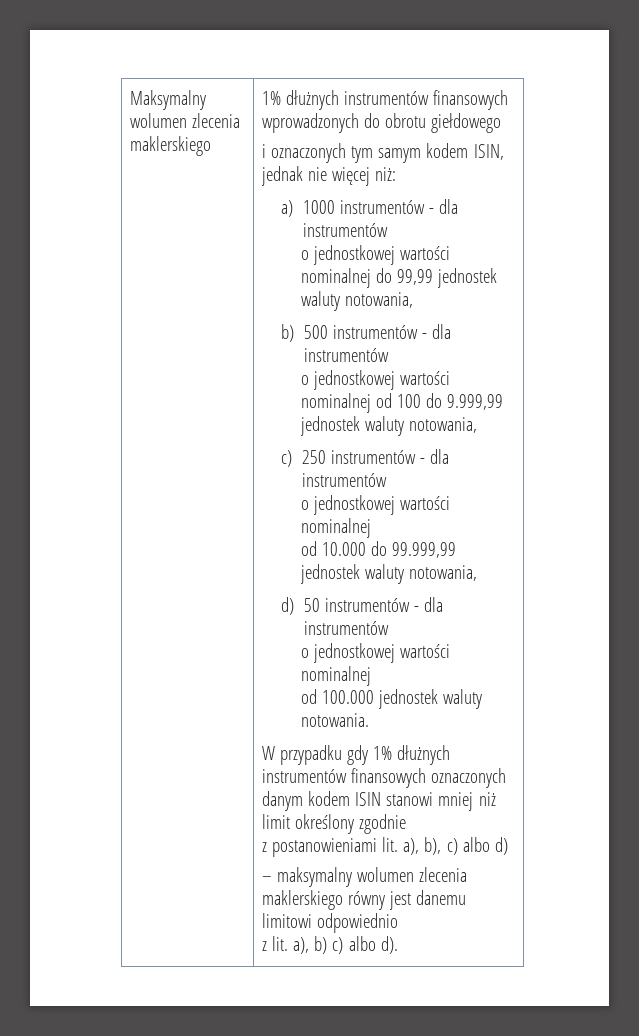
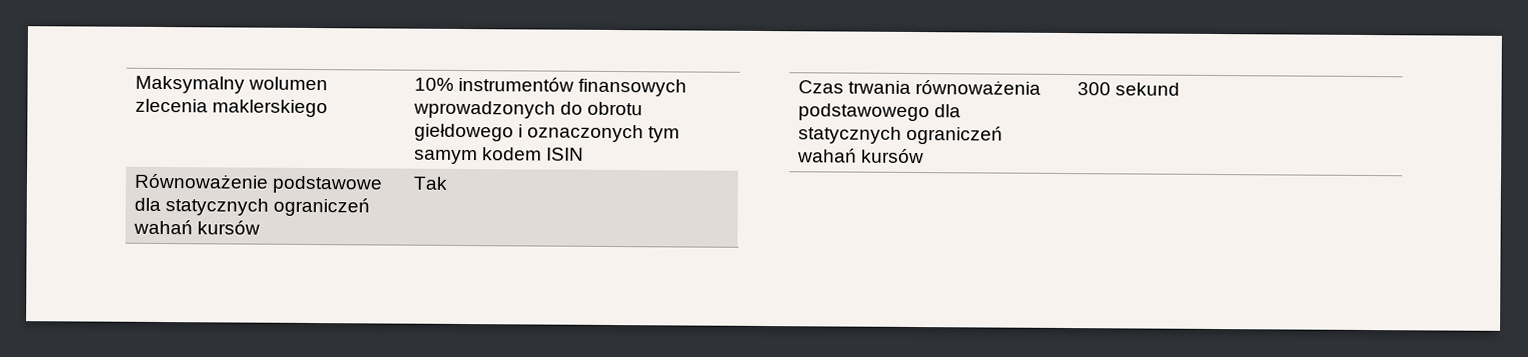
[261,90,340,110] 1% dłużnych -> [413,77,454,91] 10%
(502, 123) // -> (514, 132) none
[473,144,504,160] [260,166,397,186] [281,199,459,217] [302,223,388,237] [300,245,451,265] [300,268,498,288] [300,291,414,311] [281,324,452,342] [303,348,389,362] [300,370,451,390] [300,393,504,413] [299,416,478,436] [281,449,450,467] [301,473,387,487] [300,495,451,515] [300,518,371,538] [300,541,457,558] [299,564,478,584] [281,597,444,615] [303,621,389,635] [300,643,451,663] [300,666,371,686] [300,689,483,709] [300,713,369,727] [261,745,451,765] [261,768,507,788] [261,791,496,811] [261,814,407,834] [261,837,508,857] [261,867,468,887] [261,890,467,910] [261,913,399,933] [261,936,398,954] ISIN, jednak nie więcej niż: // a) 1000 instrumentów - dla instrumentów // o jednostkowej wartości nominalnej do 99,99 jednostek waluty notowania, // b) 500 instrumentów - dla instrumentów // o jednostkowej wartości nominalnej od 100 do 9.999,99 jednostek waluty notowania, // c) 250 instrumentów - dla instrumentów // o jednostkowej wartości nominalnej // od 10.000 do 99.999,99 jednostek waluty notowania, // d) 50 instrumentów - dla instrumentów // o jednostkowej wartości nominalnej // od 100.000 jednostek waluty notowania. // W przypadku gdy 1% dłużnych instrumentów finansowych oznaczonych danym kodem ISIN stanowi mniej niż limit określony zgodnie // z postanowieniami lit. a), b), c) albo d) // – maksymalny wolumen zlecenia maklerskiego równy jest danemu limitowi odpowiednio // z lit. a), b) c) albo d). -> [545,147,584,161] [133,173,383,194] [133,197,370,217] [132,219,260,235] [412,176,448,190] [797,79,1041,95] [797,103,961,122] [797,125,1003,145] [796,148,924,164] [1076,82,1180,96] ISIN // Równoważenie podstawowe dla statycznych ograniczeń wahań kursów | Tak // Czas trwania równoważenia podstawowego dla statycznych ograniczeń wahań kursów | 300 sekund

